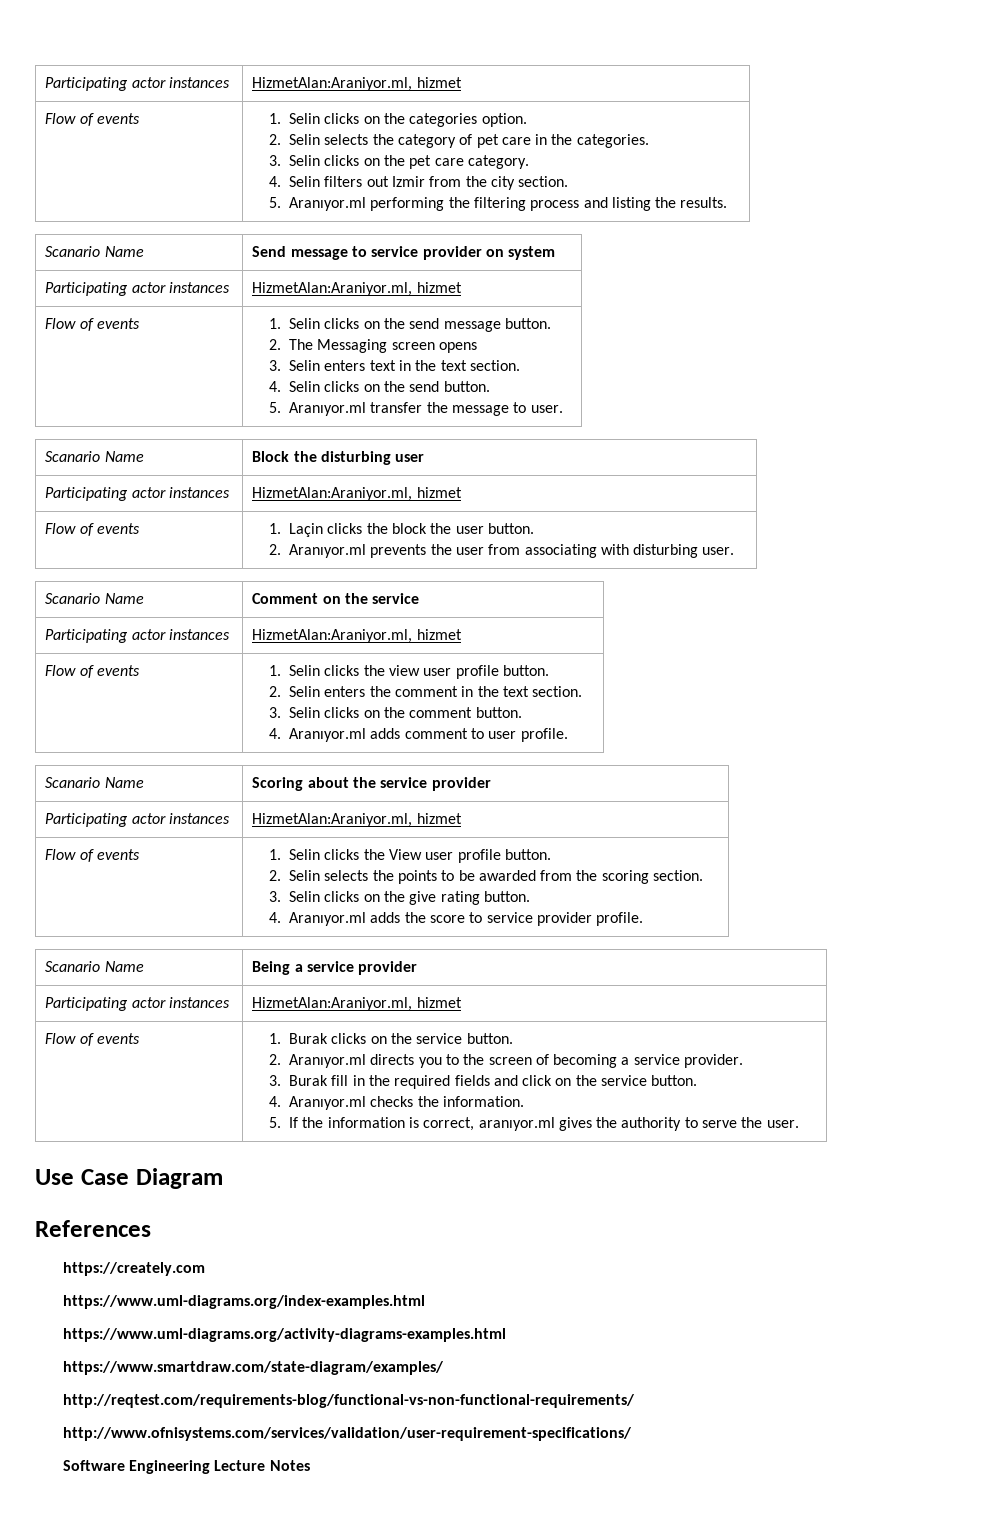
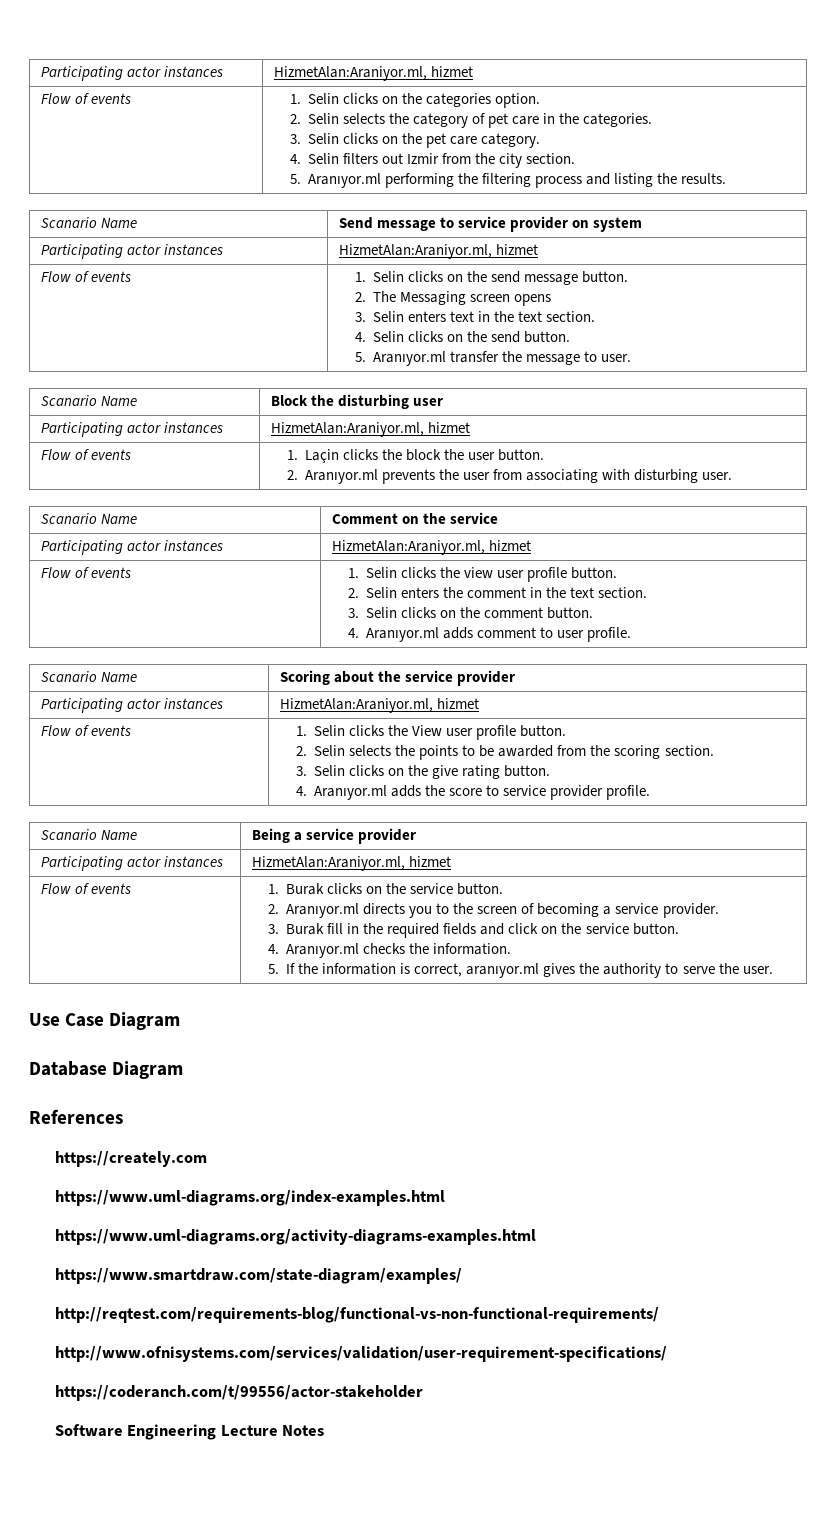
(223, 1178) none -> [29,1061,184,1079] // Database Diagram
(632, 1434) none -> [54,1385,423,1401] // https://coderanch.com/t/99556/actor-stakeholder

